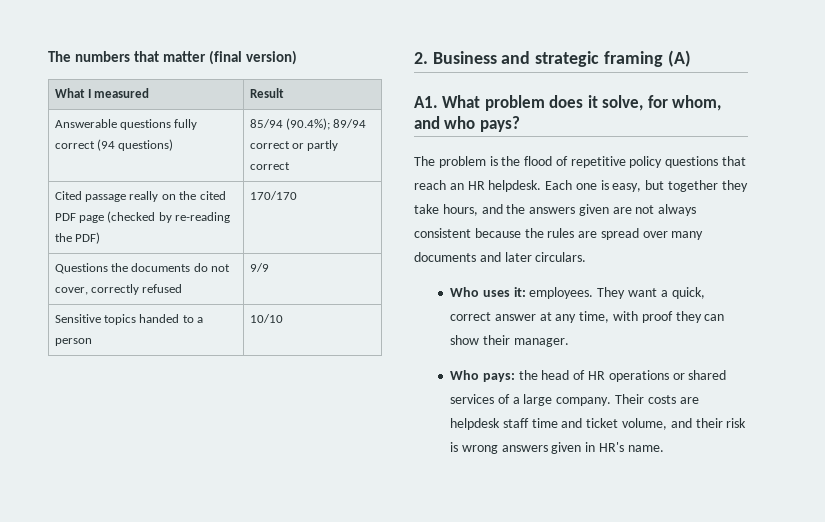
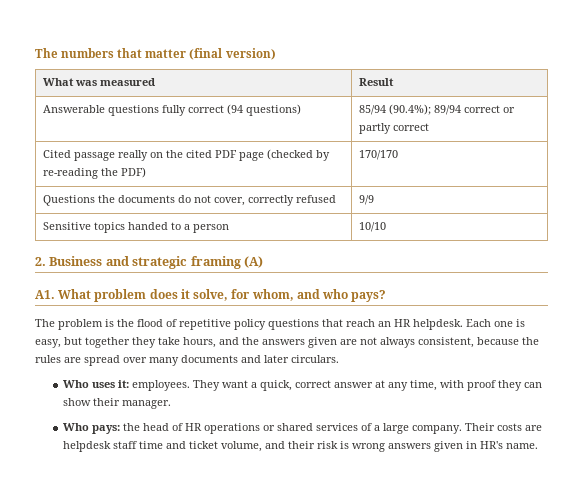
[88,89,92,98] I -> [74,80,97,86] was
[414,228,471,238] consistent -> [418,337,474,348] consistent,

